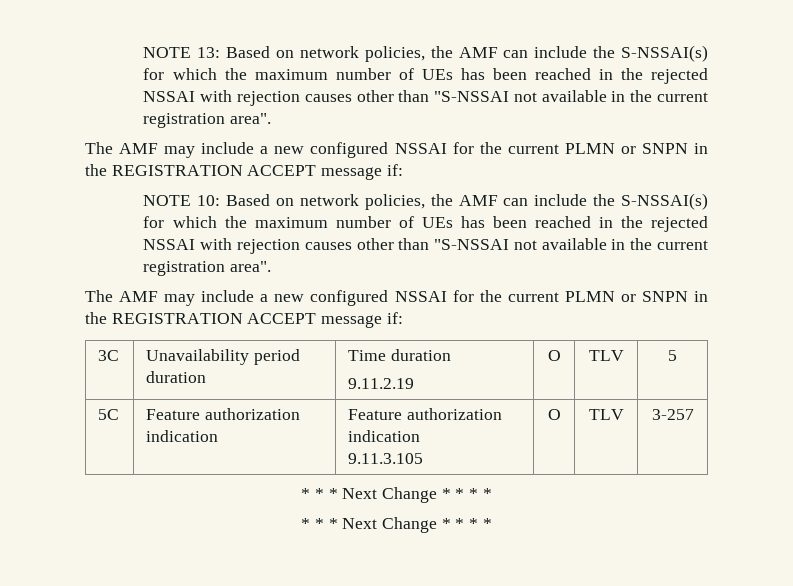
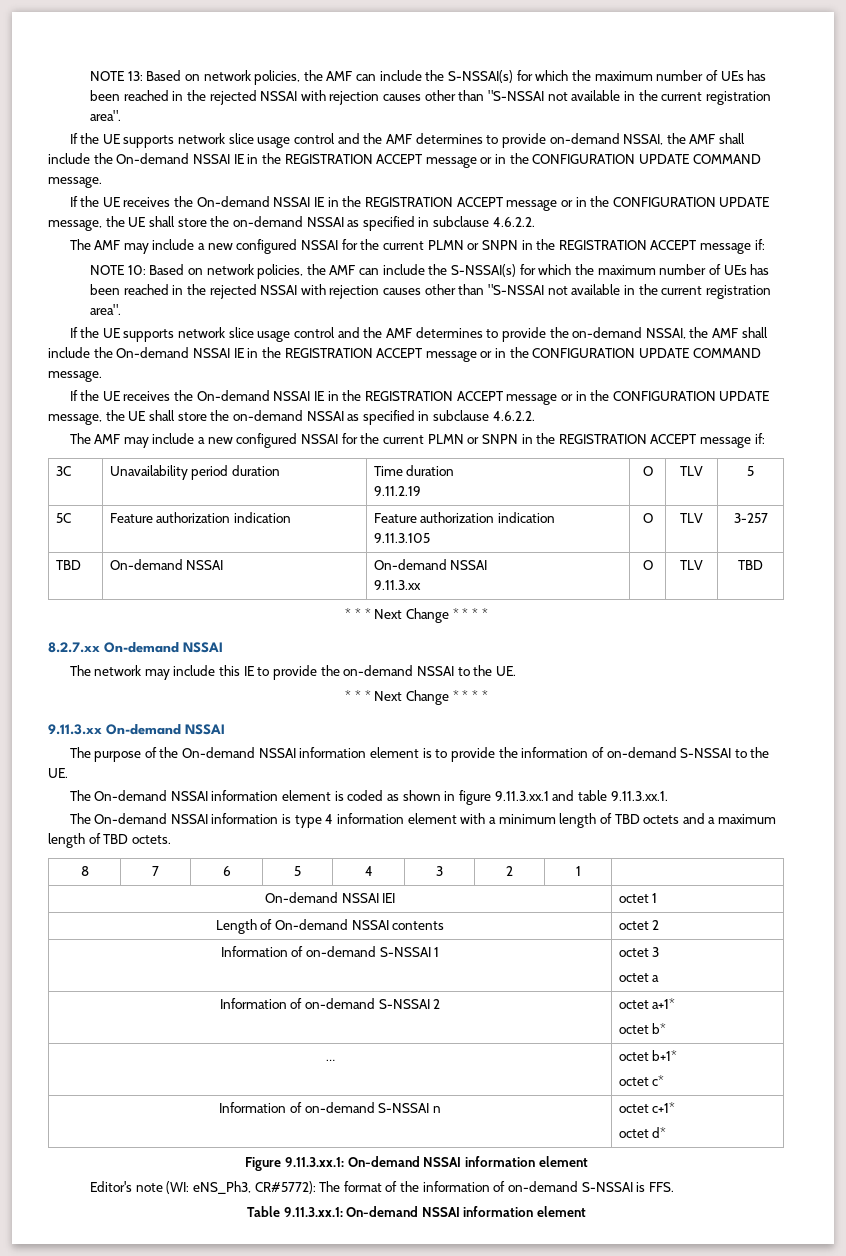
(272, 118) none -> [69,133,746,148] [48,153,761,168] [48,177,102,188] [69,196,770,211] [48,216,535,231] // If the UE supports network slice usage control and the AMF determines to provide on-demand NSSAI, the AMF shall include the On-demand NSSAI IE in the REGISTRATION ACCEPT message or in the CONFIGURATION UPDATE COMMAND message. // If the UE receives the On-demand NSSAI IE in the REGISTRATION ACCEPT message or in the CONFIGURATION UPDATE message, the UE shall store the on-demand NSSAI as specified in subclause 4.6.2.2.
(272, 266) none -> [69,327,768,342] [48,347,761,362] [48,371,102,382] [69,390,770,405] [48,410,535,425] // If the UE supports network slice usage control and the AMF determines to provide the on-demand NSSAI, the AMF shall include the On-demand NSSAI IE in the REGISTRATION ACCEPT message or in the CONFIGURATION UPDATE COMMAND message. // If the UE receives the On-demand NSSAI IE in the REGISTRATION ACCEPT message or in the CONFIGURATION UPDATE message, the UE shall store the on-demand NSSAI as specified in subclause 4.6.2.2.
[301,487,492,503] [301,517,492,533] // * * * Next Change * * * * // * * * Next Change * * * * -> [55,560,81,570] [109,559,224,570] [373,559,488,570] [373,580,421,590] [642,560,653,570] [680,560,704,570] [738,560,763,570] [345,608,488,623] [48,642,223,653] [69,665,516,680] [345,690,488,705] [48,724,225,735] [69,747,770,762] [48,768,68,778] [69,790,668,805] [69,813,777,828] [48,833,171,848] [80,866,89,876] [152,866,159,876] [222,866,231,876] [294,866,301,876] [364,866,373,876] [436,866,443,876] [506,866,513,876] [575,866,581,876] [264,892,396,903] [618,893,658,903] [215,919,445,934] [618,920,660,930] [220,946,440,957] [618,947,660,957] [618,973,660,982] [219,998,441,1009] [618,998,676,1009] [618,1023,667,1034] [325,1059,335,1061] [618,1050,678,1061] [618,1075,665,1086] [219,1102,441,1113] [618,1102,676,1113] [618,1127,667,1138] [245,1156,588,1171] [89,1181,674,1194] [246,1206,587,1217] // TBD | On-demand NSSAI | On-demand NSSAI // 9.11.3.xx | O | TLV | TBD // * * * Next Change * * * * // 8.2.7.xx On-demand NSSAI // The network may include this IE to provide the on-demand NSSAI to the UE. // * * * Next Change * * * * // 9.11.3.xx On-demand NSSAI // The purpose of the On-demand NSSAI information element is to provide the information of on-demand S-NSSAI to the UE. // The On-demand NSSAI information element is coded as shown in figure 9.11.3.xx.1 and table 9.11.3.xx.1. // The On-demand NSSAI information is type 4 information element with a minimum length of TBD octets and a maximum length of TBD octets. // 8 | 7 | 6 | 5 | 4 | 3 | 2 | 1 | // On-demand NSSAI IEI | octet 1 // Length of On-demand NSSAI contents | octet 2 // Information of on-demand S-NSSAI 1 | octet 3 // octet a // Information of on-demand S-NSSAI 2 | octet a+1* // octet b* // … | octet b+1* // octet c* // Information of on-demand S-NSSAI n | octet c+1* // octet d* // Figure 9.11.3.xx.1: On-demand NSSAI information element // Editor's note (WI: eNS_Ph3, CR#5772): The format of the information of on-demand S-NSSAI is FFS. // Table 9.11.3.xx.1: On-demand NSSAI information element

